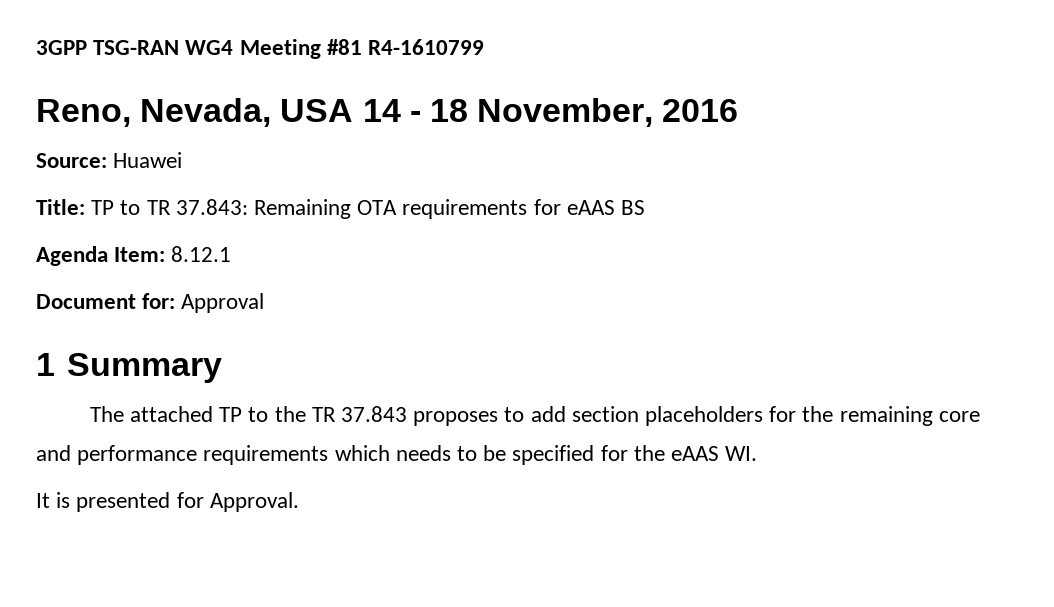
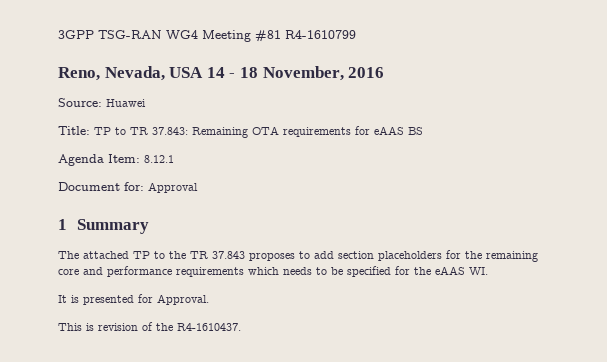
(299, 502) none -> [58,322,241,331] // This is revision of the R4-1610437.

